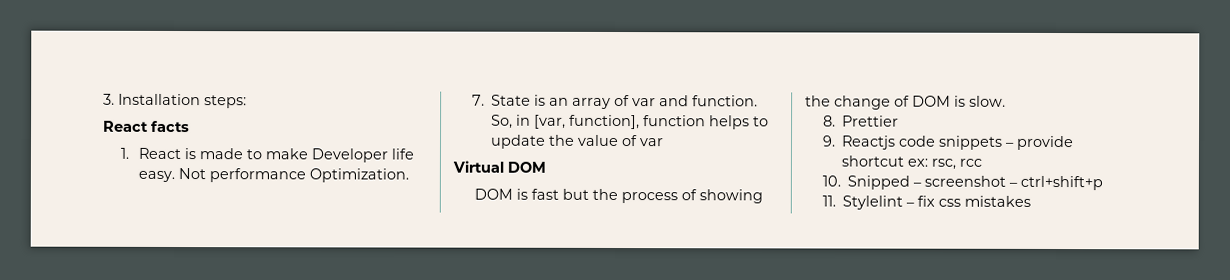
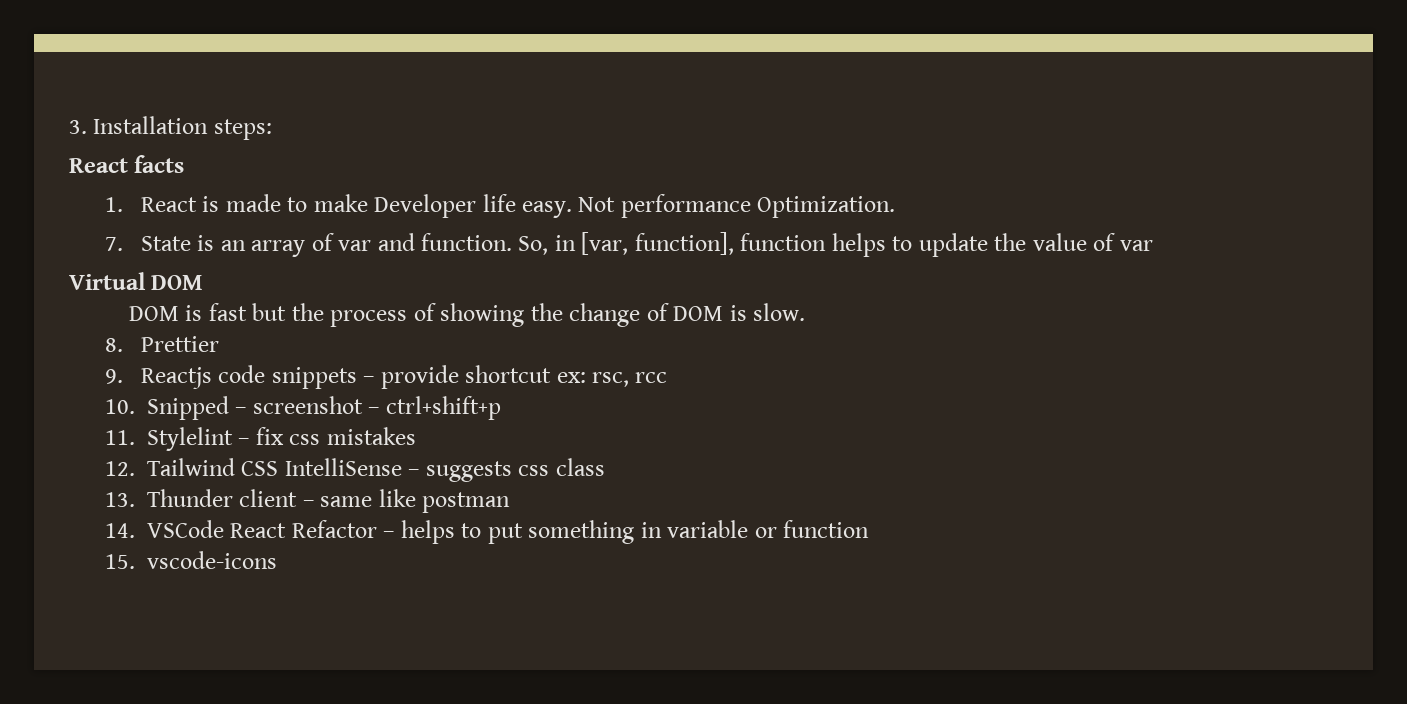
(1032, 201) none -> [104,458,605,482] [104,489,511,513] [104,520,870,544] [104,551,277,569] // 12. Tailwind CSS IntelliSense – suggests css class // 13. Thunder client – same like postman // 14. VSCode React Refactor – helps to put something in variable or function // 15. vscode-icons

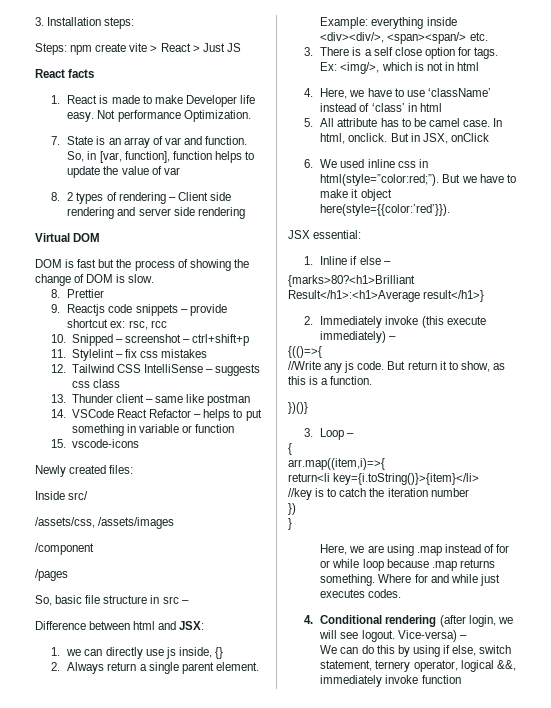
(272, 129) none -> [35,43,241,55] // Steps: npm create vite > React > Just JS
(1153, 245) none -> [51,192,231,204] [67,207,245,219] // 8. 2 types of rendering – Client side rendering and server side rendering
(277, 560) none -> [35,465,134,477] [35,491,89,500] [35,517,175,529] [35,543,94,555] [35,569,68,581] [35,595,189,606] [35,621,205,630] [51,647,223,659] [51,662,259,674] [320,17,457,29] [320,32,488,44] [304,47,499,59] [320,62,479,74] [304,88,491,99] [320,103,442,112] [304,118,503,127] [320,133,489,144] [304,159,428,168] [320,174,516,186] [320,189,392,201] [320,204,451,216] [288,230,362,239] [304,256,391,265] [288,275,415,287] [288,290,485,302] [304,316,486,328] [320,331,397,343] [288,346,322,358] [288,361,505,373] [288,376,373,385] [288,402,308,414] [304,428,355,440] [288,443,292,455] [288,458,385,470] [288,473,480,485] [288,488,469,500] [288,503,296,515] [288,518,292,530] [320,544,510,556] [320,559,495,571] [320,574,500,586] [320,589,402,598] [304,615,513,627] [319,630,467,642] [320,645,512,657] [320,660,516,672] [320,675,461,687] // Newly created files: // Inside src/ // /assets/css, /assets/images // /component // /pages // So, basic file structure in src – // Difference between html and JSX: // 1. we can directly use js inside, {} // 2. Always return a single parent element. Example: everything inside <div><div/>, <span><span/> etc. // 3. There is a self close option for tags. Ex: <img/>, which is not in html // 4. Here, we have to use ‘className’ instead of ‘class’ in html // 5. All attribute has to be camel case. In html, onclick. But in JSX, onClick // 6. We used inline css in html(style=”color:red;”). But we have to make it object here(style={{color:’red’}}). // JSX essential: // 1. Inline if else – // {marks>80?<h1>Brilliant Result</h1>:<h1>Average result</h1>} // 2. Immediately invoke (this execute immediately) – // {(()=>{ // //Write any js code. But return it to show, as this is a function. // })()} // 3. Loop – // { // arr.map((item,i)=>{ // return<li key={i.toString()}>{item}</li> // //key is to catch the iteration number // }) // } // Here, we are using .map instead of for or while loop because .map returns something. Where for and while just executes codes. // 4. Conditional rendering (after login, we will see logout. Vice-versa) – // We can do this by using if else, switch statement, ternery operator, logical &&, immediately invoke function

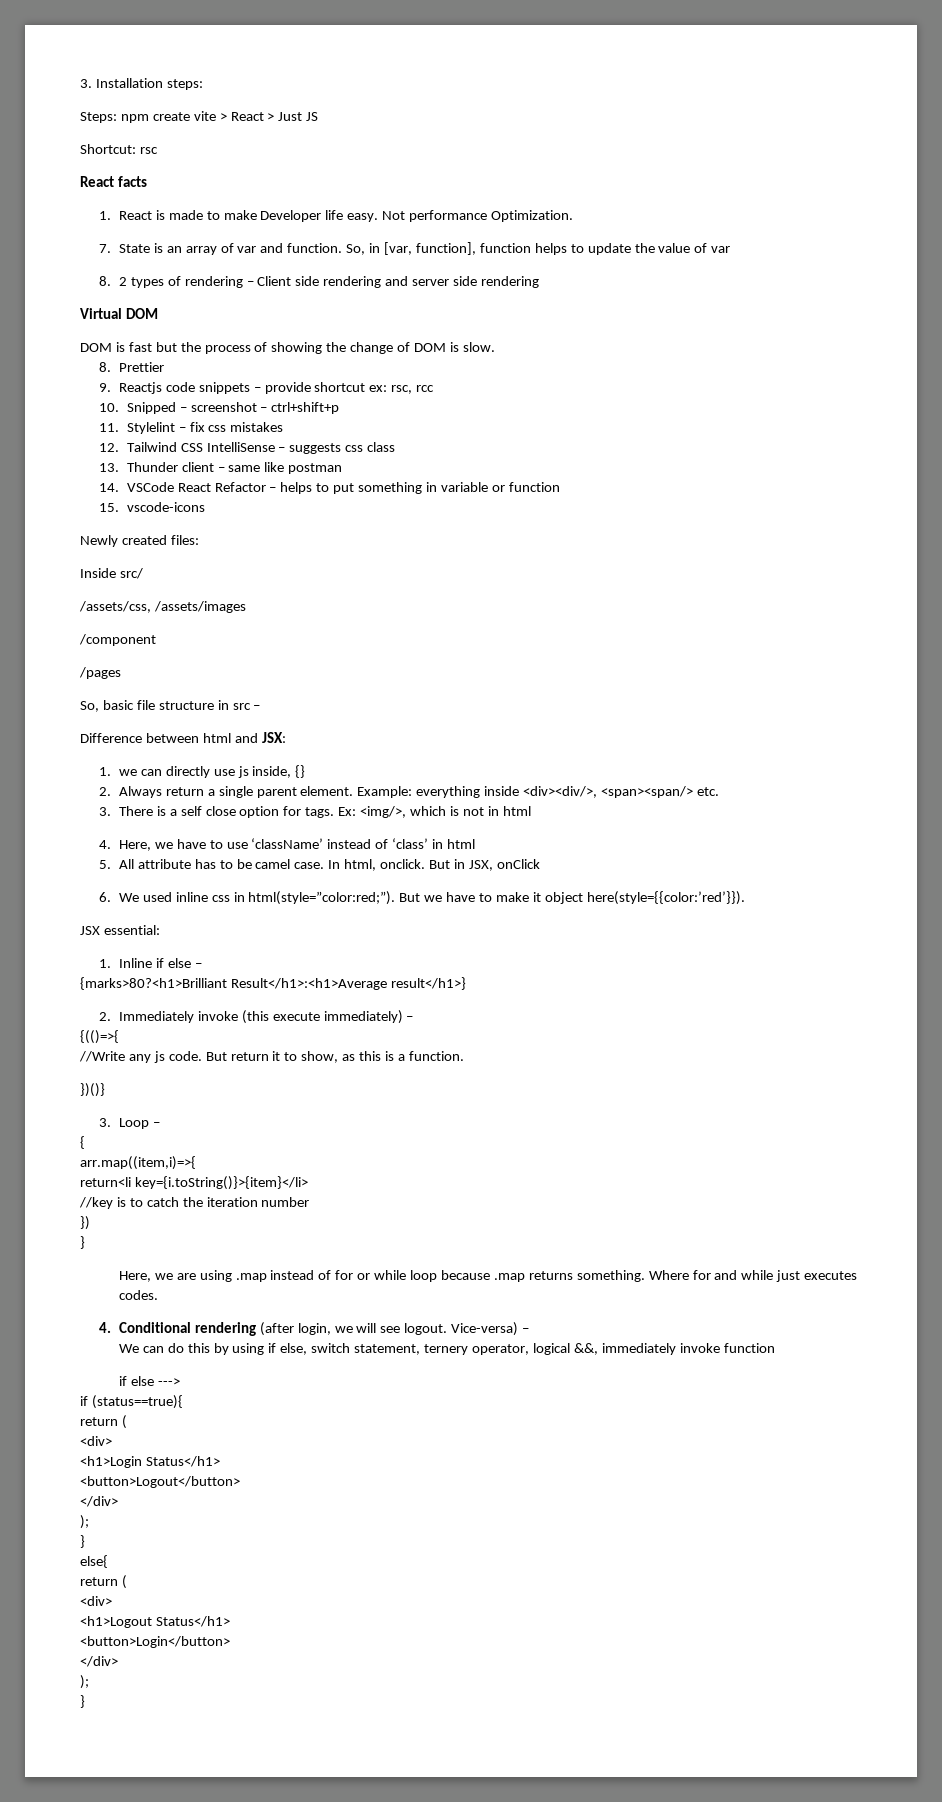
(241, 47) none -> [80,144,158,154] // Shortcut: rsc
(461, 679) none -> [118,1376,180,1386] [80,1395,183,1409] [80,1415,127,1429] [80,1436,112,1446] [80,1456,220,1468] [80,1476,240,1488] [80,1496,118,1507] [80,1515,89,1529] [80,1535,85,1548] [80,1555,108,1568] [80,1575,127,1589] [80,1596,112,1606] [80,1616,230,1628] [80,1636,230,1648] [80,1656,118,1667] [80,1675,89,1689] [80,1695,85,1708] // if else ---> // if (status==true){ // return ( // <div> // <h1>Login Status</h1> // <button>Logout</button> // </div> // ); // } // else{ // return ( // <div> // <h1>Logout Status</h1> // <button>Login</button> // </div> // ); // }

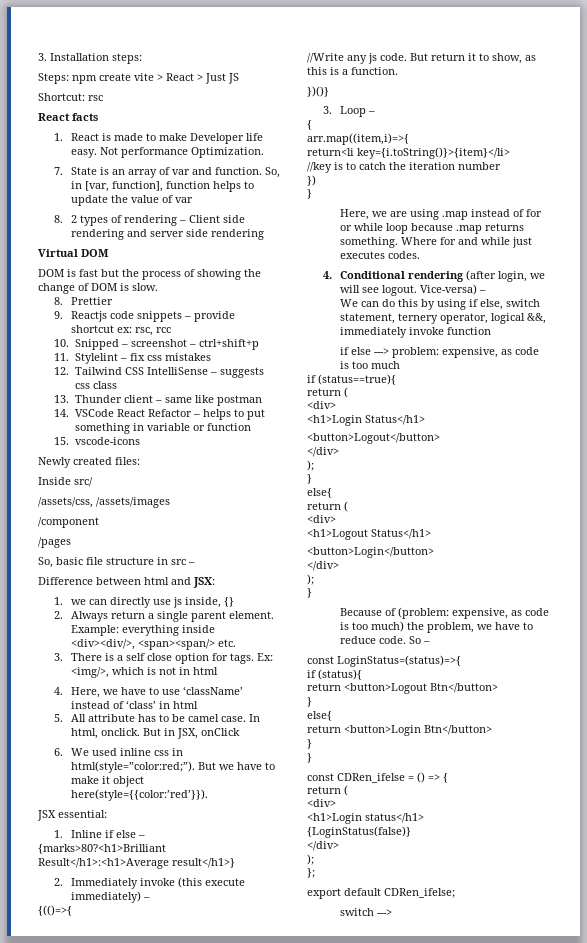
(180, 1382) none -> [391,347,539,358] [339,361,400,369] problem: expensive, as code is too much
(85, 1701) none -> [339,607,549,619] [339,621,533,633] [339,636,430,644] [307,655,461,667] [307,669,362,680] [307,683,498,694] [307,697,312,707] [307,711,332,721] [307,725,492,736] [307,739,312,749] [307,753,312,763] [307,772,448,783] [307,785,348,796] [307,799,336,807] [307,813,424,824] [307,826,411,838] [307,841,339,851] [307,854,314,865] [307,868,315,878] [307,888,455,899] [339,908,392,916] // Because of (problem: expensive, as code is too much) the problem, we have to reduce code. So – // const LoginStatus=(status)=>{ // if (status){ // return <button>Logout Btn</button> // } // else{ // return <button>Login Btn</button> // } // } // const CDRen_ifelse = () => { // return ( // <div> // <h1>Login status</h1> // {LoginStatus(false)} // </div> // ); // }; // export default CDRen_ifelse; // switch --->

